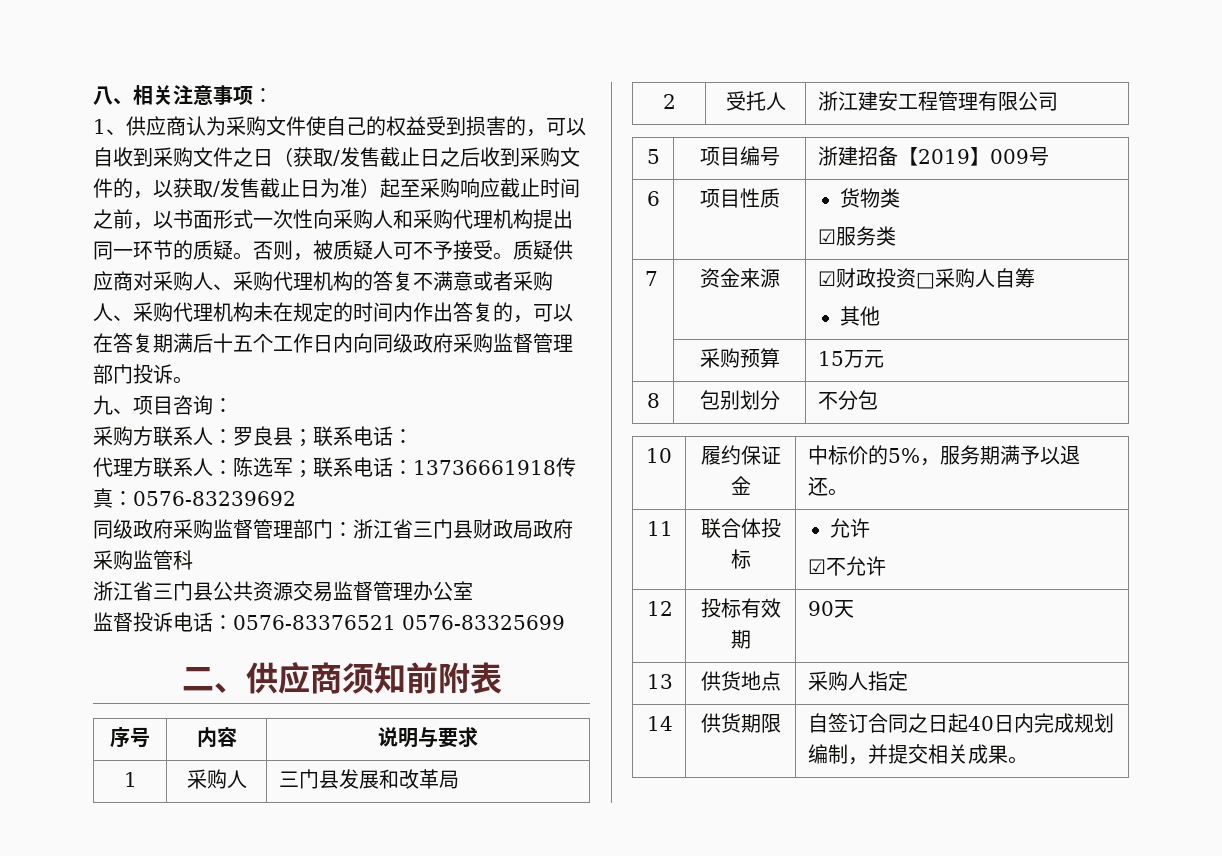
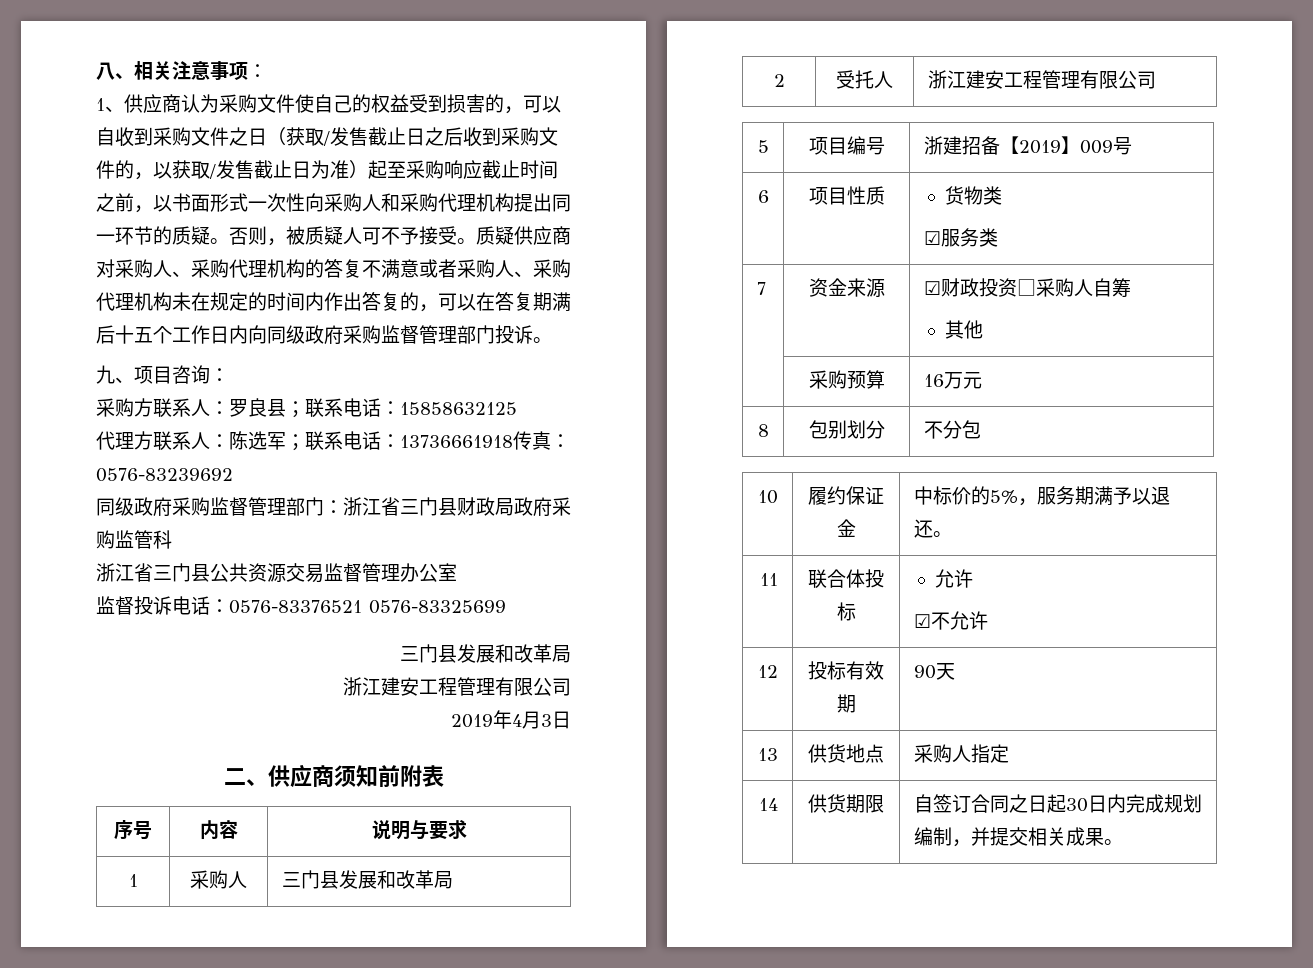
(413, 436) none -> [400,402,517,415] 15858632125
(565, 622) none -> [400,644,571,663] [343,677,571,696] [451,710,571,729] // 三门县发展和改革局 // 浙江建安工程管理有限公司 // 2019年4月3日
[818,351,845,366] 15 -> [923,374,944,387] 16
[968,716,995,731] 40 -> [1065,798,1088,812] 30

